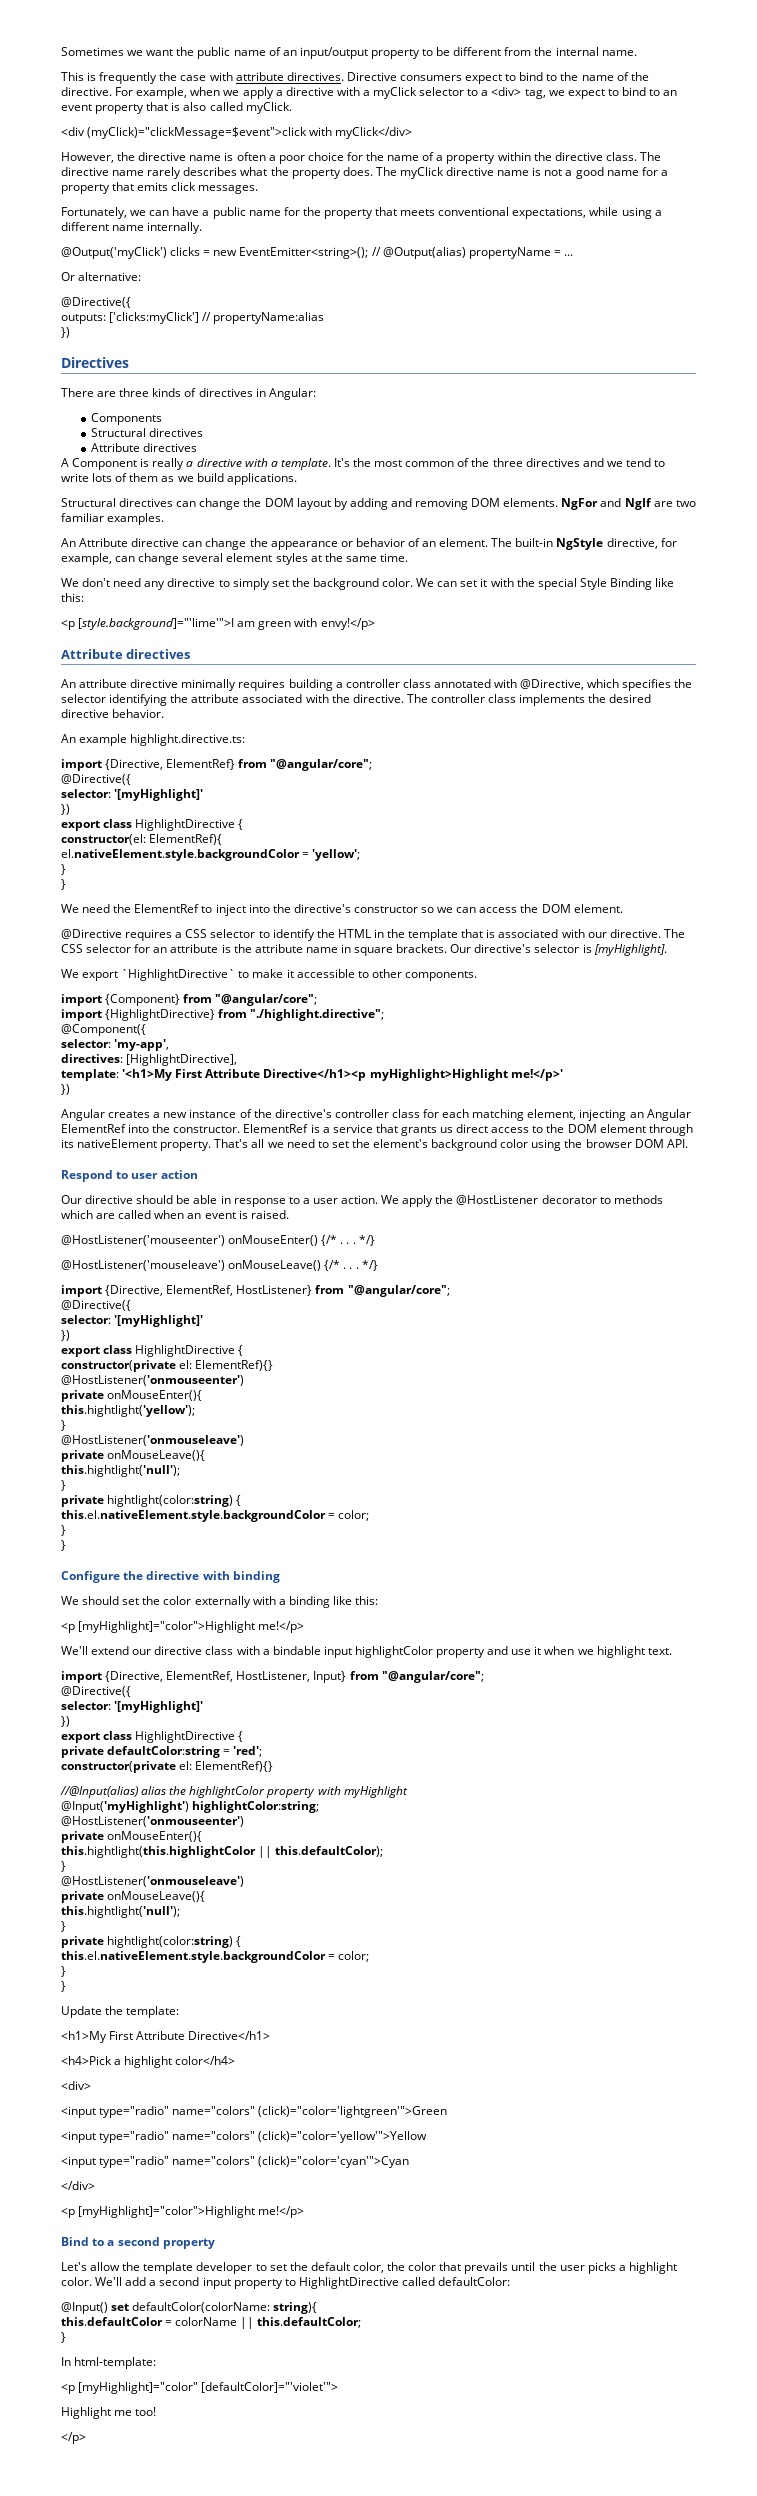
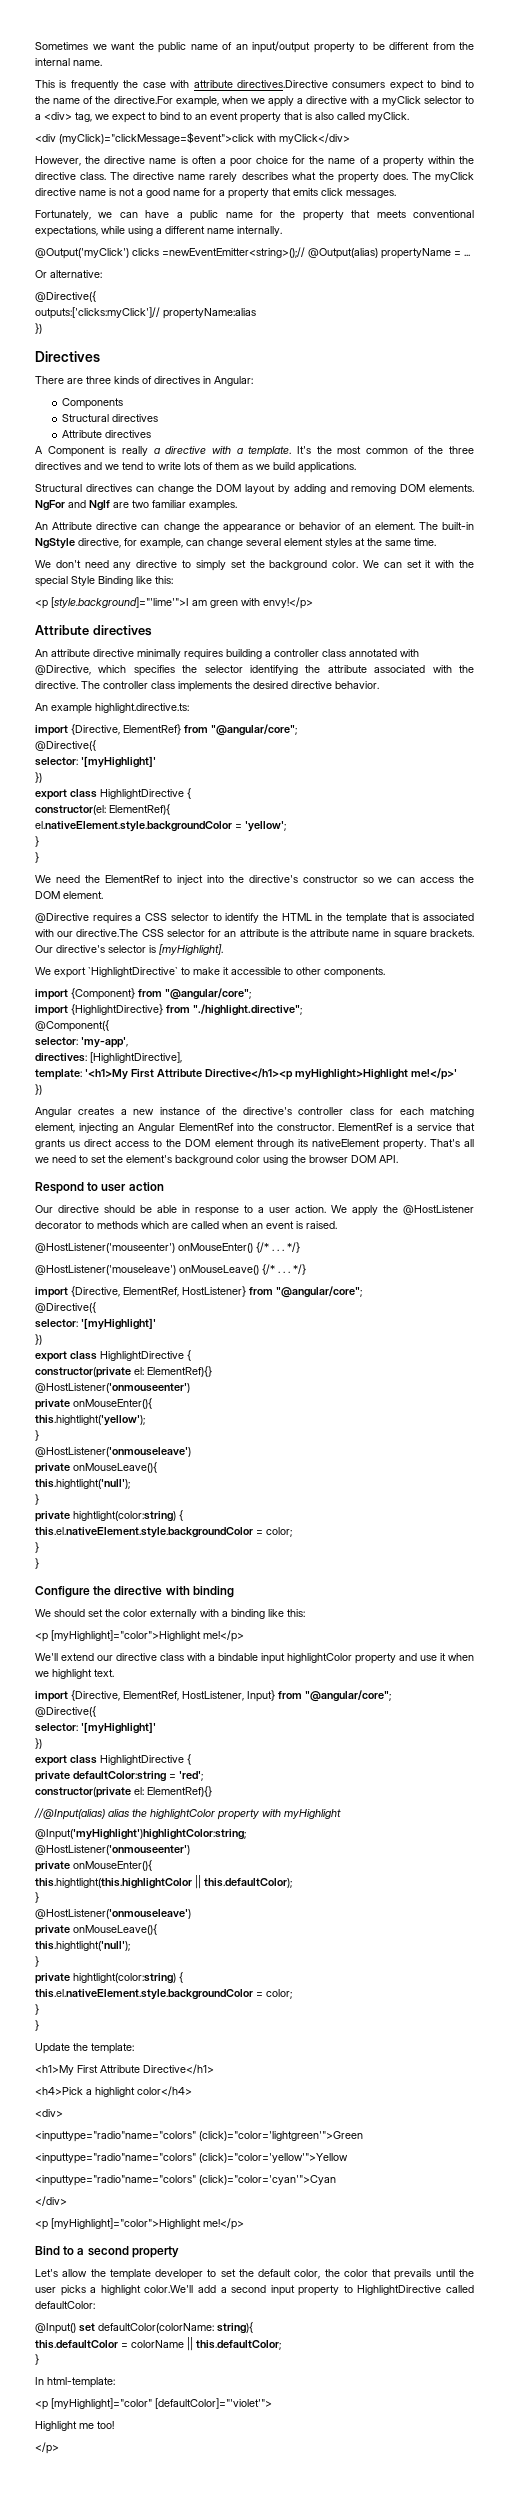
[286,72,397,81] directives. Directive -> [236,80,328,88] directives.Directive
[61,87,134,96] directive. For -> [113,96,173,104] directive.For
[203,247,381,259] = new EventEmitter<string>(); // -> [162,247,305,258] =newEventEmitter<string>();//
[61,312,212,324] outputs: ['clicks:myClick'] // -> [35,307,160,319] outputs:['clicks:myClick']//
[609,929,685,938] directive. The -> [76,929,139,937] directive.The
[61,1801,320,1813] @Input('myHighlight') highlightColor:string; -> [35,1829,246,1840] @Input('myHighlight')highlightColor:string;
[61,2106,448,2118] [61,2131,428,2143] [61,2156,256,2168] <input type="radio" name="colors" (click)="color='lightgreen'">Green // <input type="radio" name="colors" (click)="color='yellow'">Yellow // <input type="radio" name="colors" -> [35,2131,363,2142] [35,2153,348,2164] [35,2175,196,2186] <inputtype="radio"name="colors" (click)="color='lightgreen'">Green // <inputtype="radio"name="colors" (click)="color='yellow'">Yellow // <inputtype="radio"name="colors"
[61,2277,123,2286] color. We'll -> [144,2285,194,2293] color.We'll

